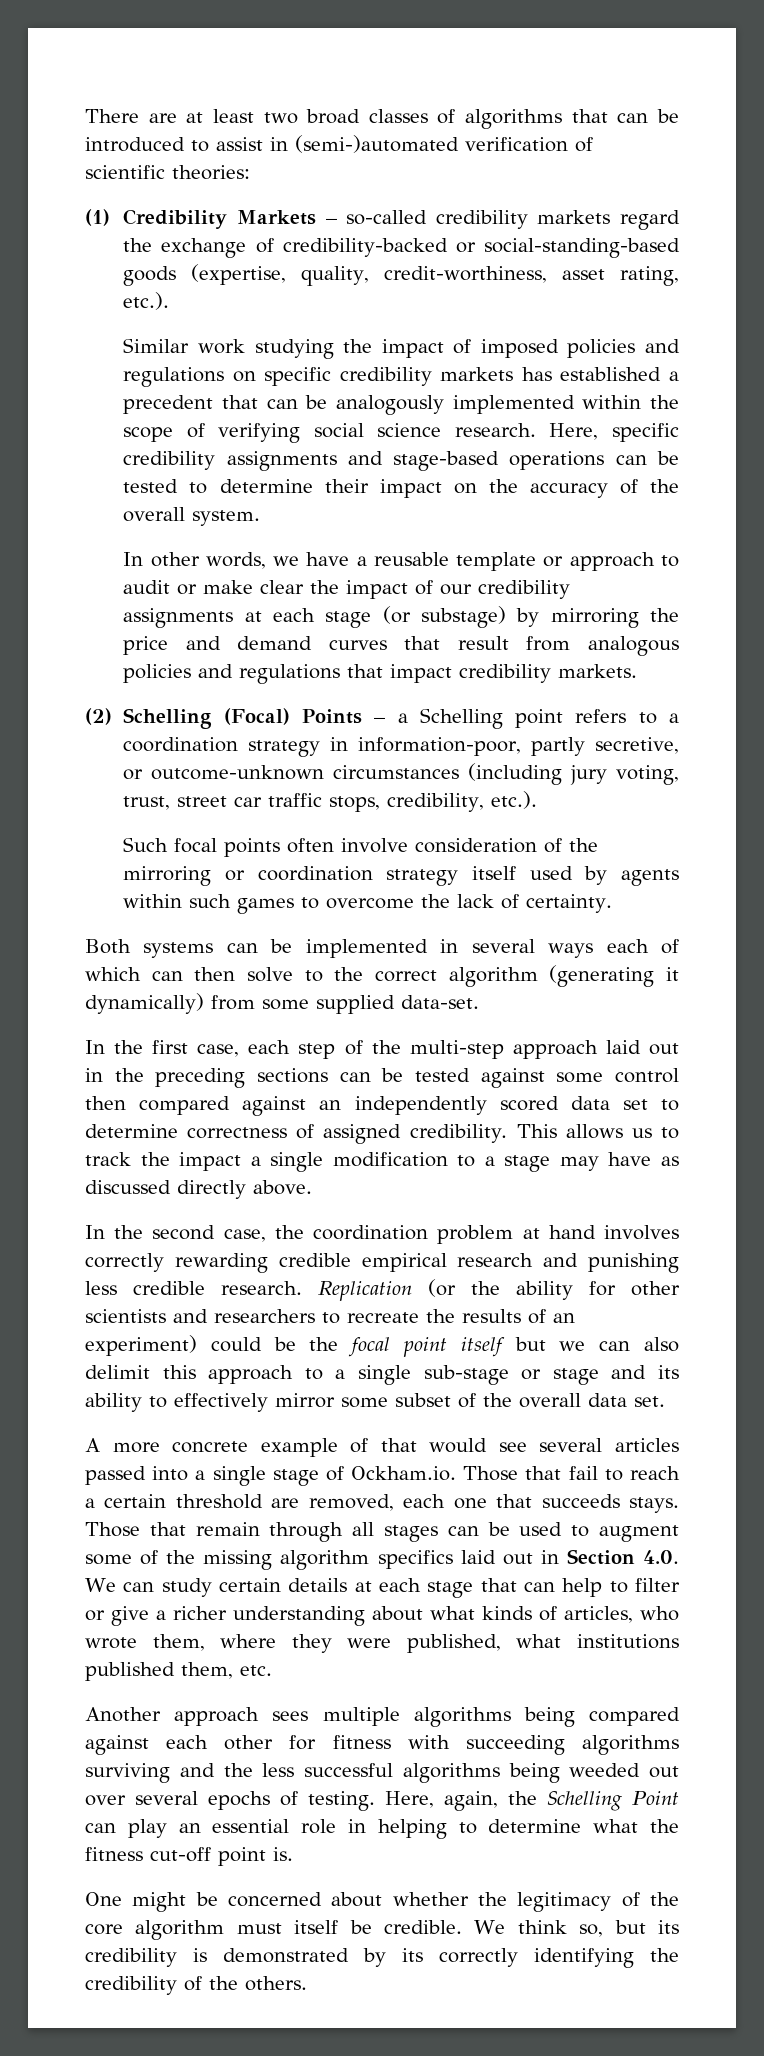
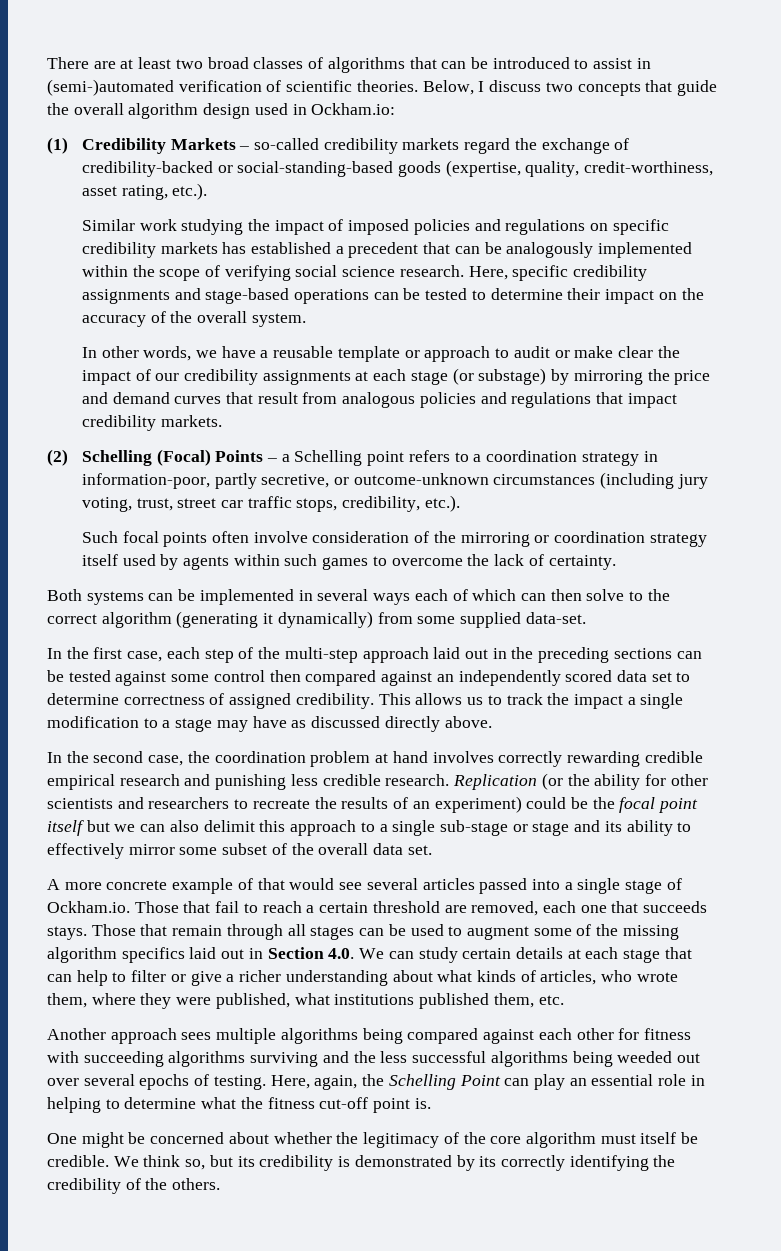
[172,165,250,180] theories: -> [356,80,717,96] [47,103,396,119] theories. Below, I discuss two concepts that guide the overall algorithm design used in Ockham.io:

